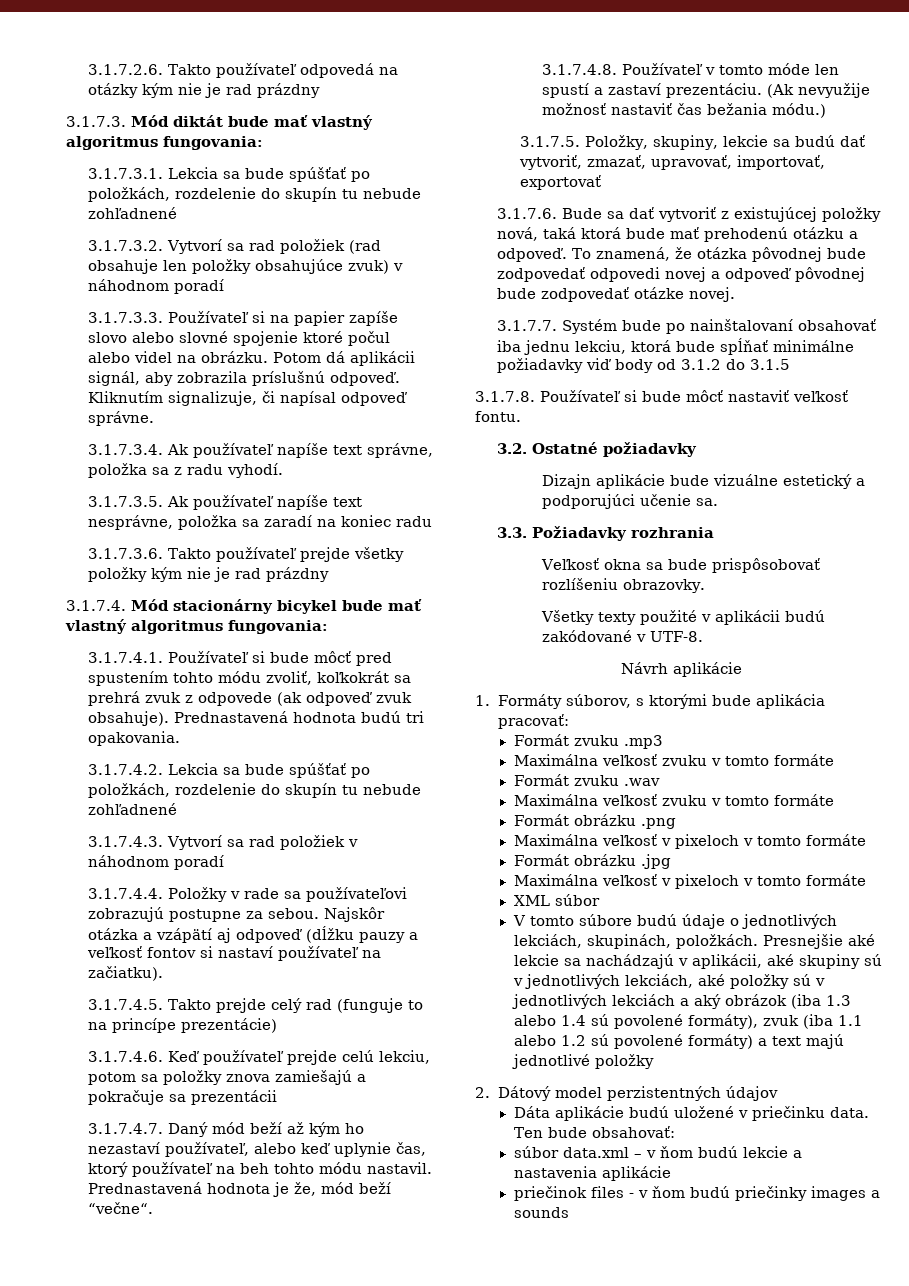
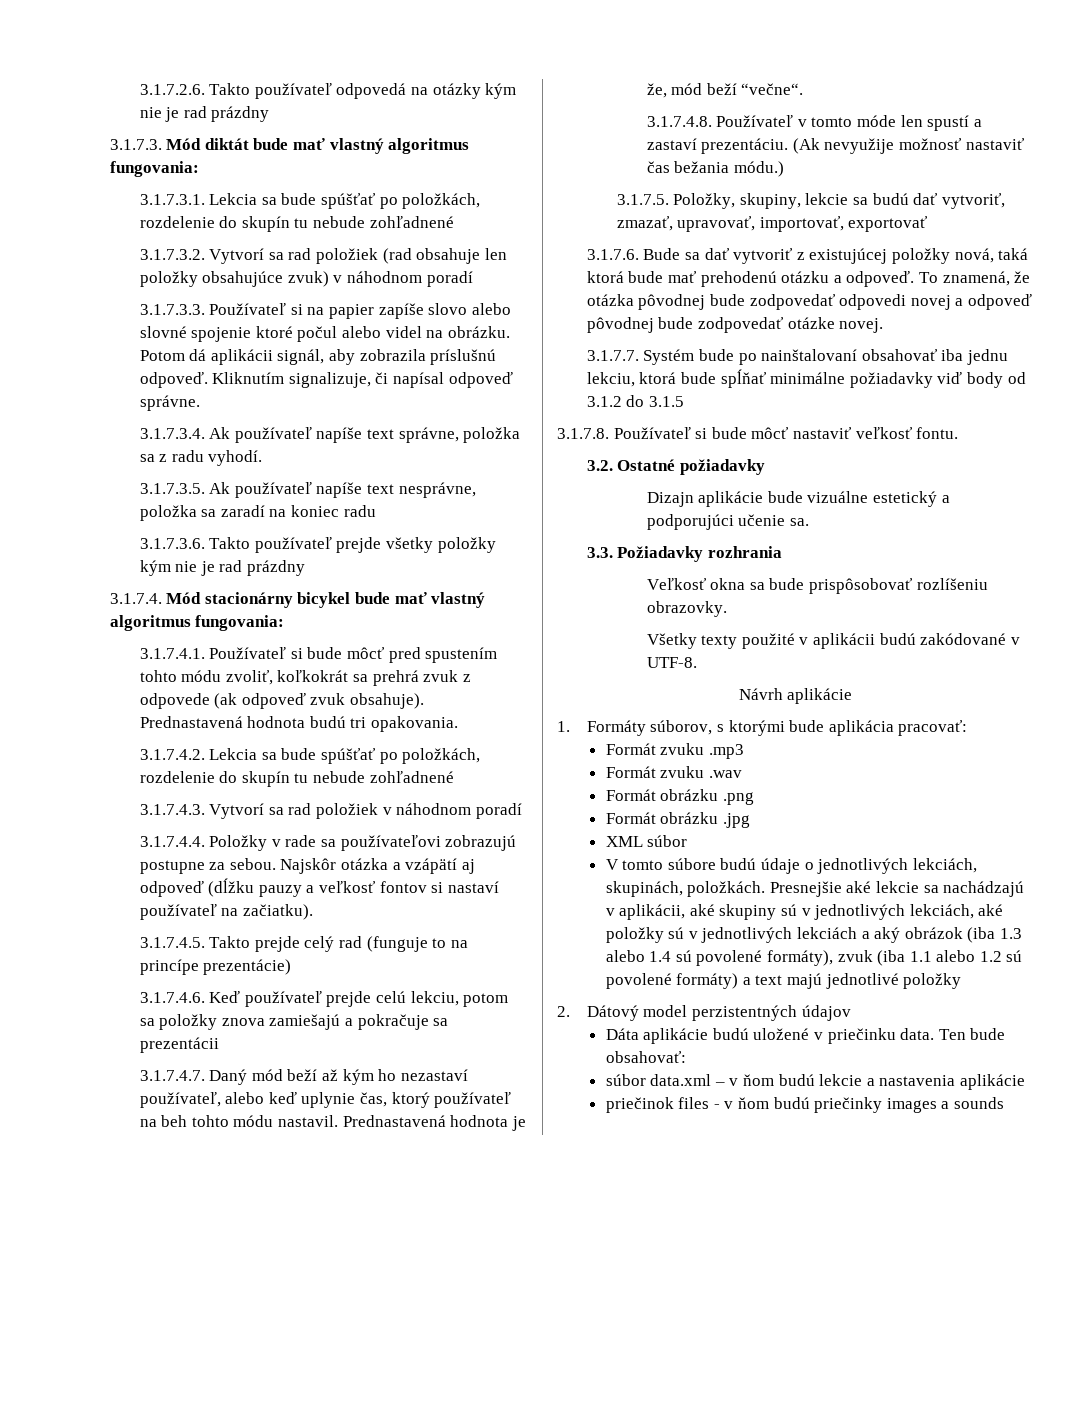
[513,754,834,766] [513,774,660,786] [513,794,834,806] [513,814,676,829] [513,834,866,849] [513,854,671,869] [513,874,866,889] Maximálna veľkosť zvuku v tomto formáte // Formát zvuku .wav // Maximálna veľkosť zvuku v tomto formáte // Formát obrázku .png // Maximálna veľkosť v pixeloch v tomto formáte // Formát obrázku .jpg // Maximálna veľkosť v pixeloch v tomto formáte -> [605,766,742,778] [605,789,754,805] [605,812,750,828] Formát zvuku .wav // Formát obrázku .png // Formát obrázku .jpg

